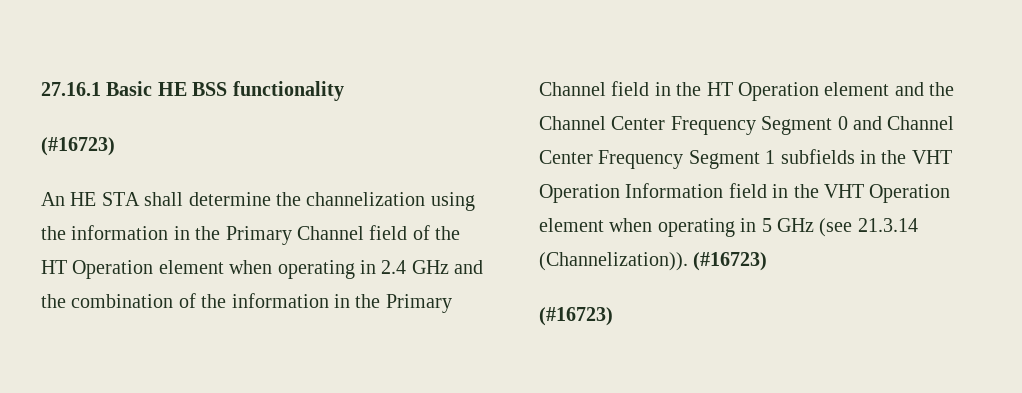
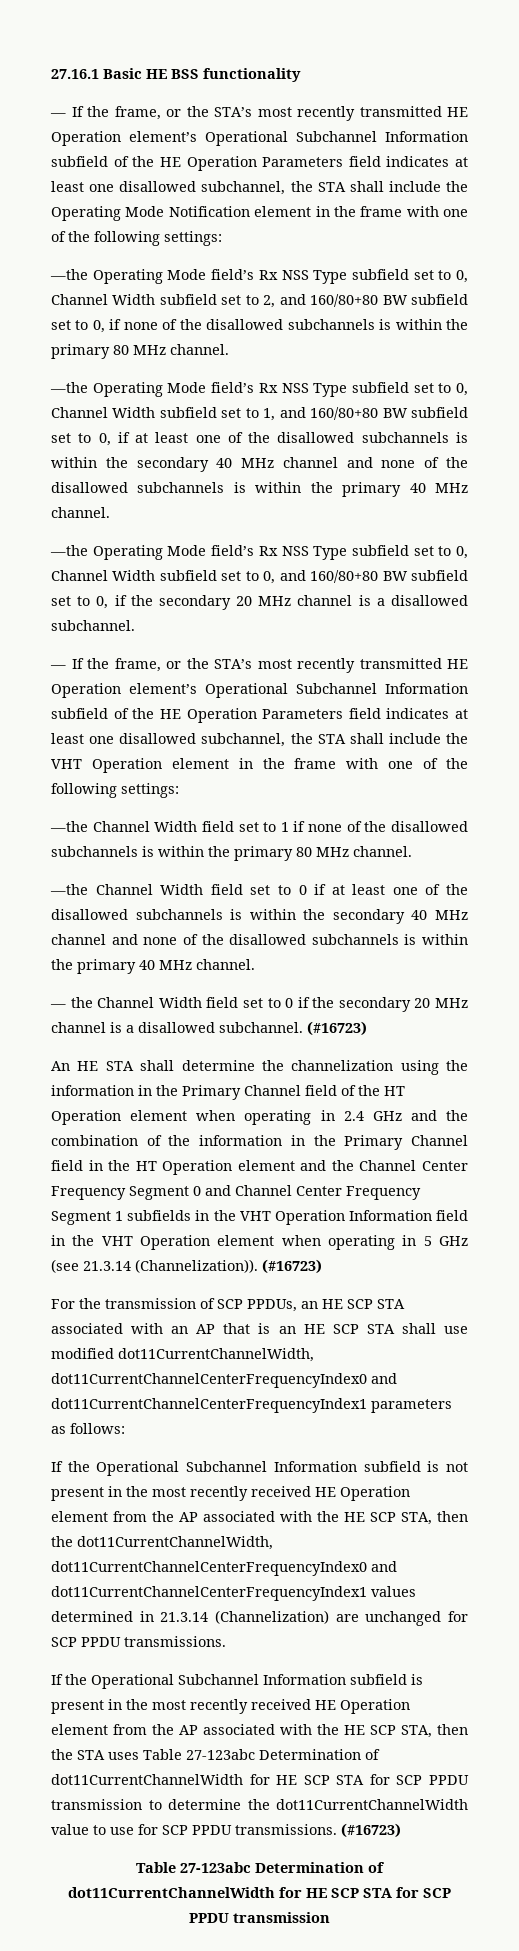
(344, 91) none -> [50,106,468,121] [51,131,468,146] [51,156,468,171] [51,181,468,195] [51,206,468,221] [51,231,222,246] [50,269,468,284] [51,294,469,308] [51,319,468,333] [51,344,229,359] [50,382,468,397] [51,407,469,421] [51,432,468,446] [51,457,468,472] [51,482,469,497] [51,507,110,518] [50,545,468,560] [51,570,469,584] [51,595,469,610] [51,620,135,631] [50,658,468,673] [51,683,468,698] [51,708,468,723] [51,733,468,747] [51,758,469,773] [51,783,179,798] [50,821,468,832] [51,846,412,861] [50,884,468,895] [51,909,468,924] [51,934,468,945] [51,959,255,974] [50,997,468,1012] [51,1022,303,1033] — If the frame, or the STA’s most recently transmitted HE Operation element’s Operational Subchannel Information subfield of the HE Operation Parameters field indicates at least one disallowed subchannel, the STA shall include the Operating Mode Notification element in the frame with one of the following settings: // —the Operating Mode field’s Rx NSS Type subfield set to 0, Channel Width subfield set to 2, and 160/80+80 BW subfield set to 0, if none of the disallowed subchannels is within the primary 80 MHz channel. // —the Operating Mode field’s Rx NSS Type subfield set to 0, Channel Width subfield set to 1, and 160/80+80 BW subfield set to 0, if at least one of the disallowed subchannels is within the secondary 40 MHz channel and none of the disallowed subchannels is within the primary 40 MHz channel. // —the Operating Mode field’s Rx NSS Type subfield set to 0, Channel Width subfield set to 0, and 160/80+80 BW subfield set to 0, if the secondary 20 MHz channel is a disallowed subchannel. // — If the frame, or the STA’s most recently transmitted HE Operation element’s Operational Subchannel Information subfield of the HE Operation Parameters field indicates at least one disallowed subchannel, the STA shall include the VHT Operation element in the frame with one of the following settings: // —the Channel Width field set to 1 if none of the disallowed subchannels is within the primary 80 MHz channel. // —the Channel Width field set to 0 if at least one of the disallowed subchannels is within the secondary 40 MHz channel and none of the disallowed subchannels is within the primary 40 MHz channel. // — the Channel Width field set to 0 if the secondary 20 MHz channel is a disallowed subchannel.
[539,307,613,326] (#16723) -> [51,1298,405,1312] [51,1323,468,1334] [51,1348,314,1362] [51,1373,397,1388] [51,1398,452,1413] [51,1423,125,1434] [51,1461,469,1476] [51,1486,410,1501] [51,1511,468,1525] [51,1536,273,1550] [51,1561,397,1576] [51,1586,416,1601] [51,1610,469,1626] [51,1636,226,1647] [51,1674,423,1689] [51,1699,410,1714] [51,1724,468,1738] [51,1749,380,1760] [51,1774,469,1785] [51,1799,468,1810] [51,1823,401,1838] [136,1862,384,1873] [68,1887,451,1898] [189,1912,330,1923] For the transmission of SCP PPDUs, an HE SCP STA associated with an AP that is an HE SCP STA shall use modified dot11CurrentChannelWidth, dot11CurrentChannelCenterFrequencyIndex0 and dot11CurrentChannelCenterFrequencyIndex1 parameters as follows: // If the Operational Subchannel Information subfield is not present in the most recently received HE Operation element from the AP associated with the HE SCP STA, then the dot11CurrentChannelWidth, dot11CurrentChannelCenterFrequencyIndex0 and dot11CurrentChannelCenterFrequencyIndex1 values determined in 21.3.14 (Channelization) are unchanged for SCP PPDU transmissions. // If the Operational Subchannel Information subfield is present in the most recently received HE Operation element from the AP associated with the HE SCP STA, then the STA uses Table 27-123abc Determination of dot11CurrentChannelWidth for HE SCP STA for SCP PPDU transmission to determine the dot11CurrentChannelWidth value to use for SCP PPDU transmissions. (#16723) // Table 27-123abc Determination of dot11CurrentChannelWidth for HE SCP STA for SCP PPDU transmission

